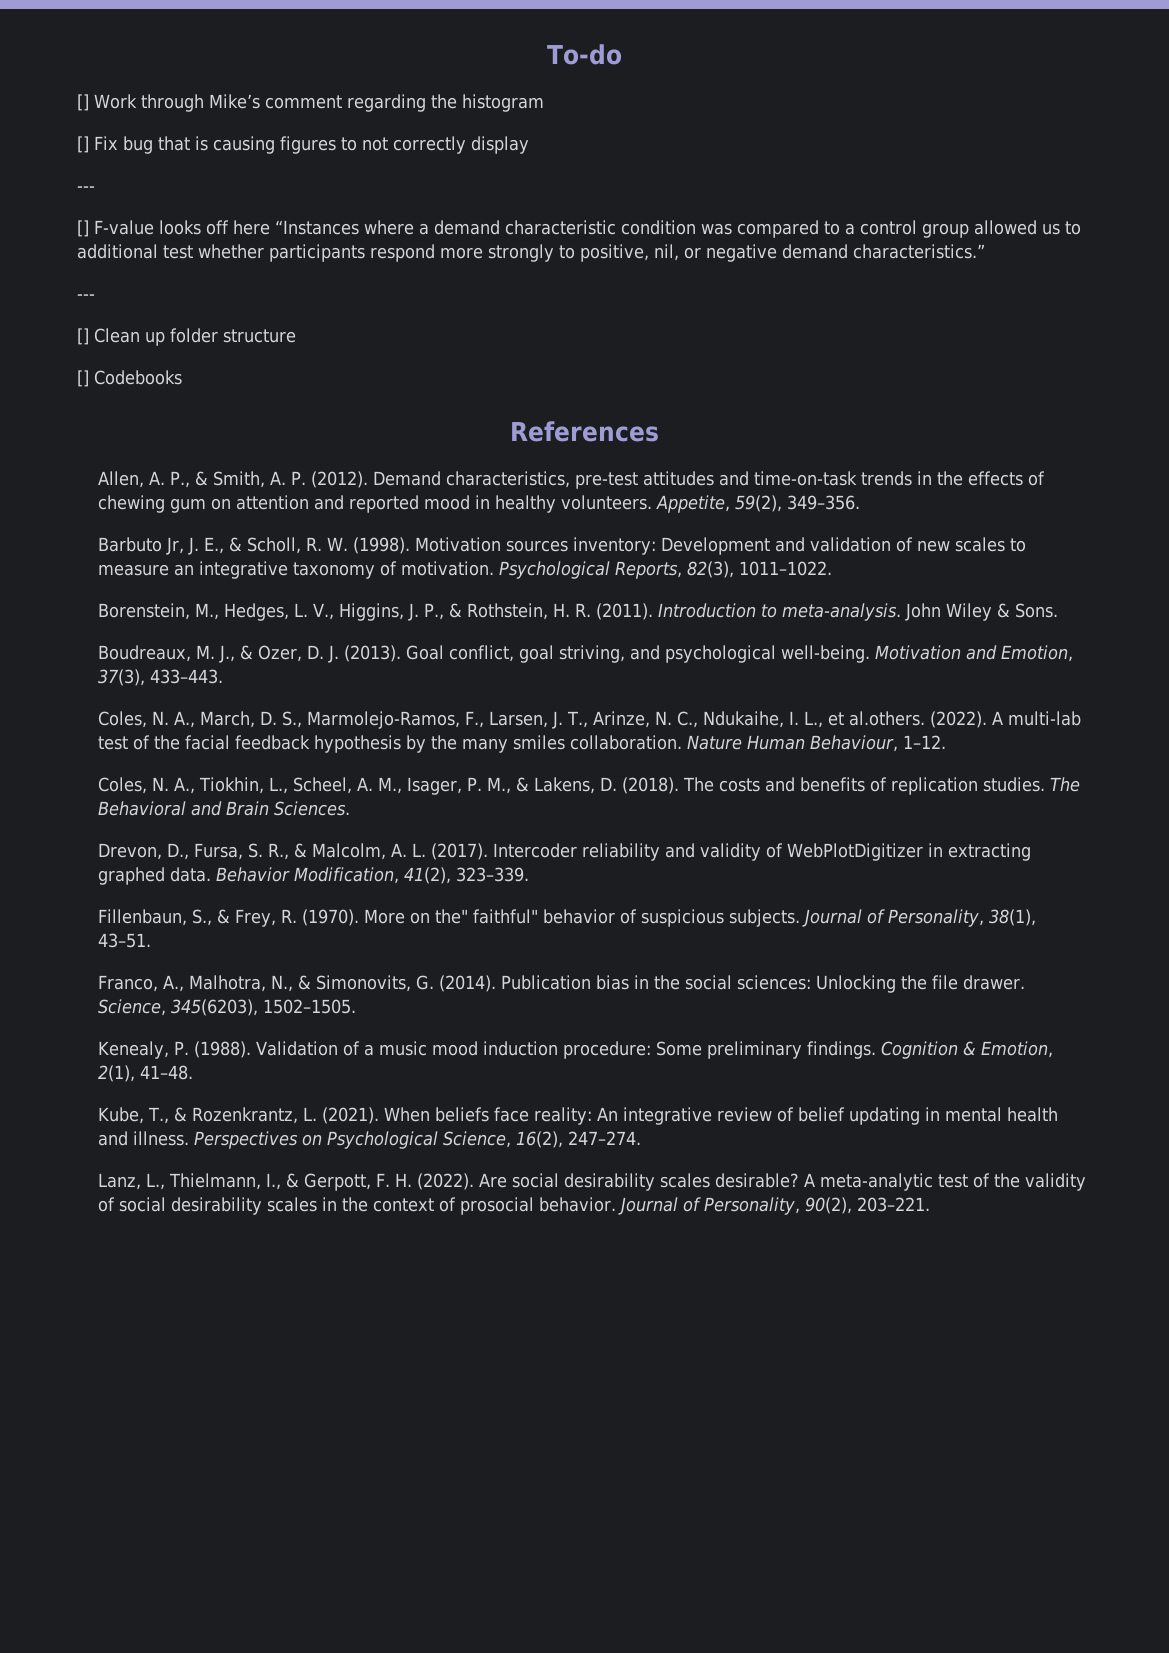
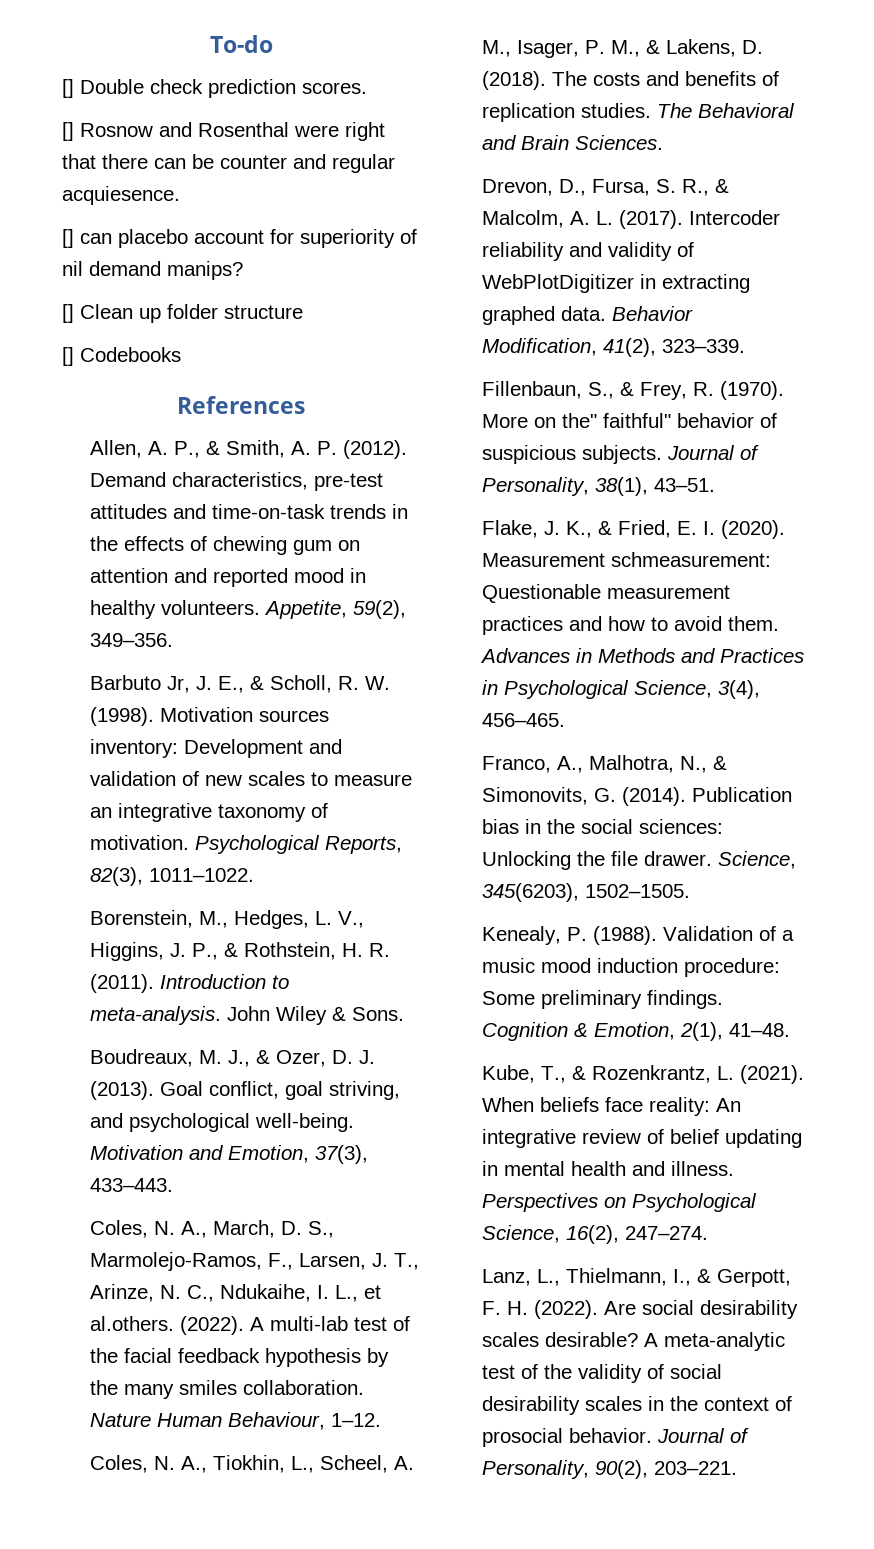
[94,94,544,112] [77,136,529,154] [77,186,95,192] [77,220,1081,238] [77,244,985,262] [77,294,95,300] Work through Mike’s comment regarding the histogram // [] Fix bug that is causing figures to not correctly display // --- // [] F-value looks off here “Instances where a demand characteristic condition was compared to a control group allowed us to additional test whether participants respond more strongly to positive, nil, or negative demand characteristics.” // --- -> [80,79,367,98] [62,122,385,141] [62,154,395,173] [62,186,180,205] [62,229,417,248] [62,261,243,280] Double check prediction scores. // [] Rosnow and Rosenthal were right that there can be counter and regular acquiesence. // [] can placebo account for superiority of nil demand manips?
(151, 940) none -> [482,520,786,539] [482,552,772,567] [482,584,731,603] [482,616,780,635] [480,648,805,663] [482,680,761,699] [482,713,566,727] // Flake, J. K., & Fried, E. I. (2020). Measurement schmeasurement: Questionable measurement practices and how to avoid them. Advances in Methods and Practices in Psychological Science, 3(4), 456–465.

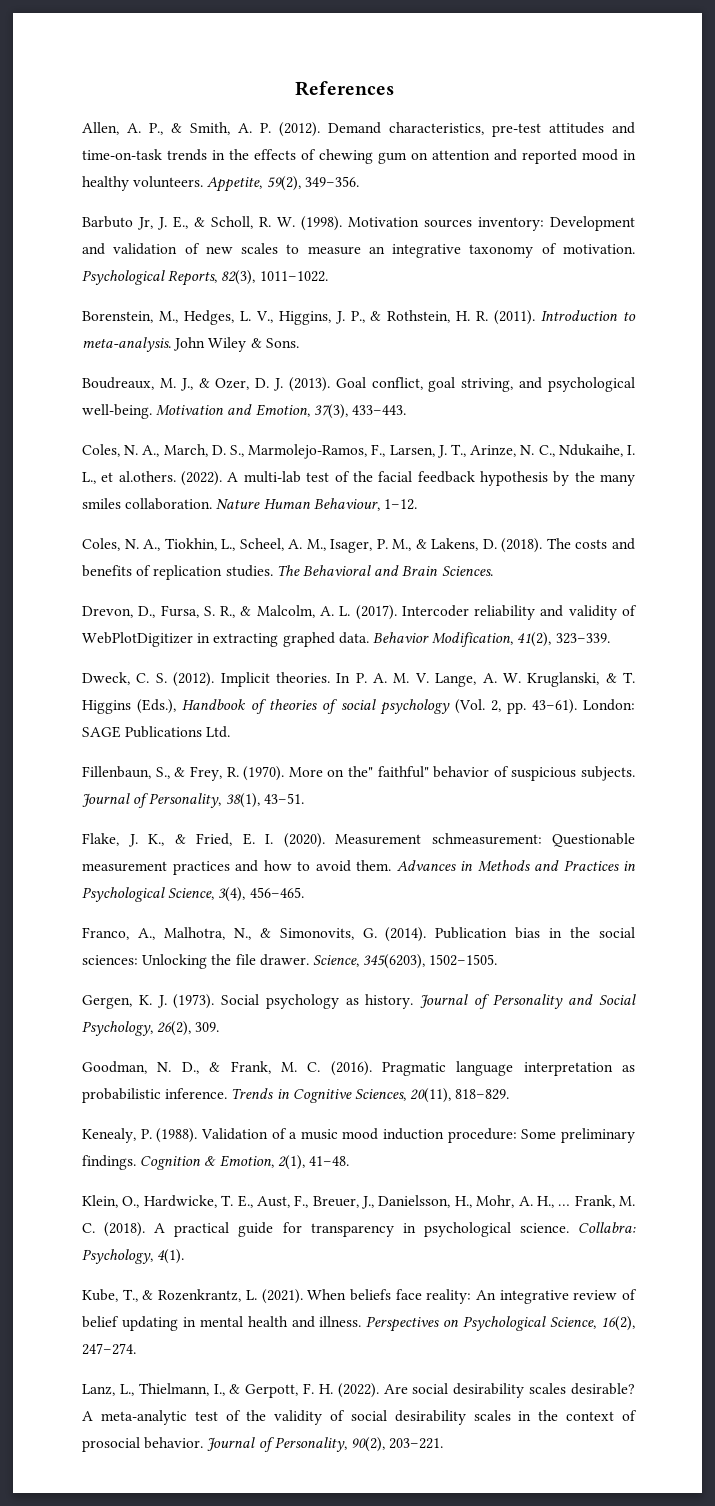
[209,35,273,53] [62,79,367,98] [62,122,385,141] [62,154,395,173] [62,186,180,205] [62,229,417,248] [62,261,243,280] [62,304,303,323] [62,347,181,366] To-do // [] Double check prediction scores. // [] Rosnow and Rosenthal were right that there can be counter and regular acquiesence. // [] can placebo account for superiority of nil demand manips? // [] Clean up folder structure // [] Codebooks // -> (295, 88) none
(746, 346) none -> [82,672,635,687] [82,699,635,715] [82,726,231,738] // Dweck, C. S. (2012). Implicit theories. In P. A. M. V. Lange, A. W. Kruglanski, & T. Higgins (Eds.), Handbook of theories of social psychology (Vol. 2, pp. 43–61). London: SAGE Publications Ltd.
(691, 891) none -> [82,994,636,1009] [82,1021,220,1036] [82,1061,635,1076] [82,1088,510,1103] // Gergen, K. J. (1973). Social psychology as history. Journal of Personality and Social Psychology, 26(2), 309. // Goodman, N. D., & Frank, M. C. (2016). Pragmatic language interpretation as probabilistic inference. Trends in Cognitive Sciences, 20(11), 818–829.
(791, 1030) none -> [82,1195,635,1209] [82,1222,636,1237] [82,1249,185,1264] // Klein, O., Hardwicke, T. E., Aust, F., Breuer, J., Danielsson, H., Mohr, A. H., … Frank, M. C. (2018). A practical guide for transparency in psychological science. Collabra: Psychology, 4(1).

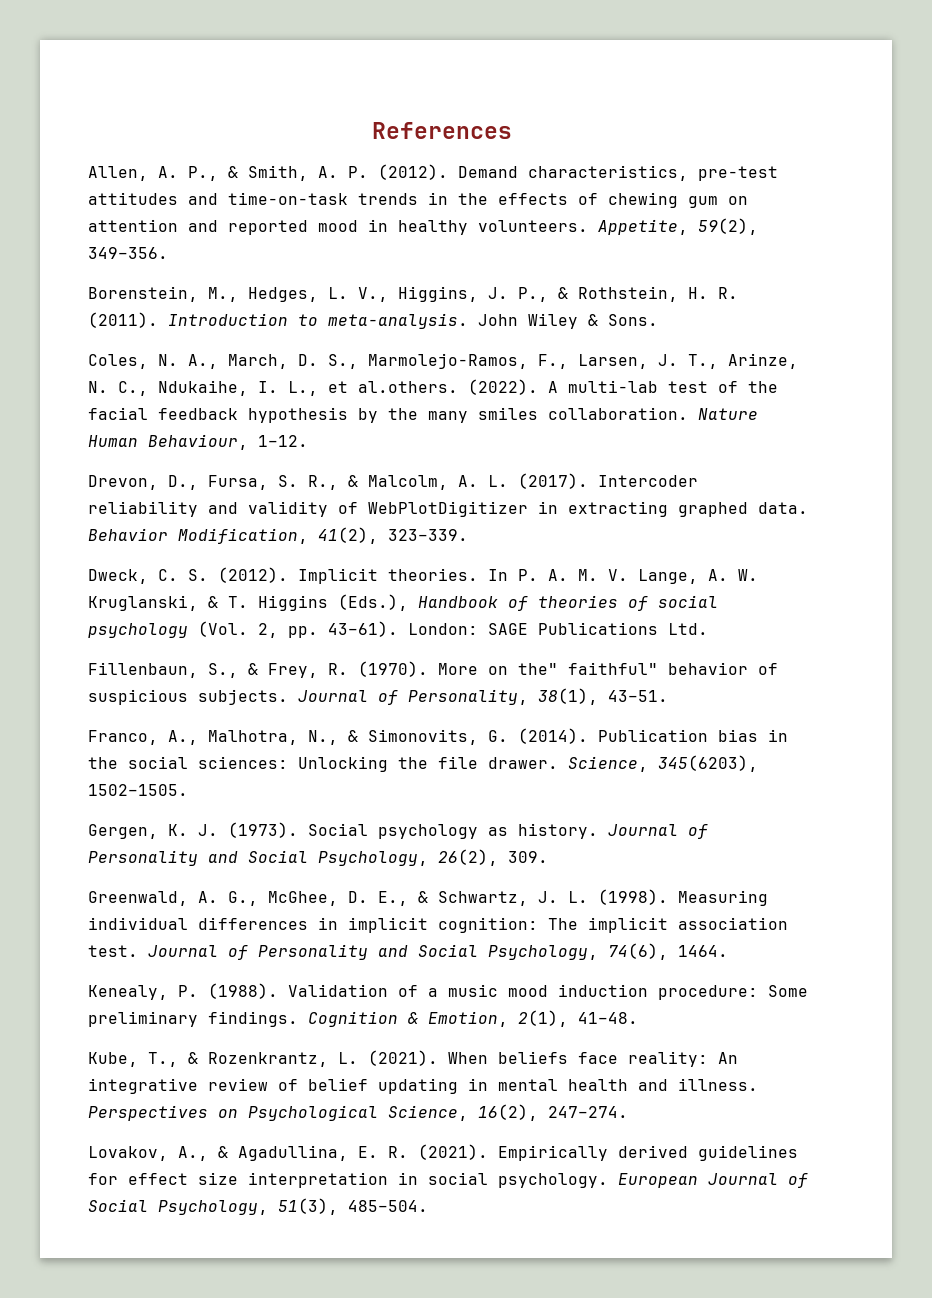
[82,216,635,231] [82,243,635,258] [82,270,328,286] // Barbuto Jr, J. E., & Scholl, R. W. (1998). Motivation sources inventory: Development and validation of new scales to measure an integrative taxonomy of motivation. Psychological Reports, 82(3), 1011–1022. -> (169, 253) none
[82,377,635,392] [82,404,406,419] // Boudreaux, M. J., & Ozer, D. J. (2013). Goal conflict, goal striving, and psychological well-being. Motivation and Emotion, 37(3), 433–443. -> (659, 320) none
[82,538,636,553] [82,565,493,580] // Coles, N. A., Tiokhin, L., Scheel, A. M., Isager, P. M., & Lakens, D. (2018). The costs and benefits of replication studies. The Behavioral and Brain Sciences. -> (309, 441) none
[82,833,635,848] [82,860,637,875] [82,887,304,902] // Flake, J. K., & Fried, E. I. (2020). Measurement schmeasurement: Questionable measurement practices and how to avoid them. Advances in Methods and Practices in Psychological Science, 3(4), 456–465. -> (669, 696) none
[82,1061,635,1076] [82,1088,510,1103] Goodman, N. D., & Frank, M. C. (2016). Pragmatic language interpretation as probabilistic inference. Trends in Cognitive Sciences, 20(11), 818–829. -> [88,889,769,906] [88,917,789,933] [88,943,729,960] Greenwald, A. G., McGhee, D. E., & Schwartz, J. L. (1998). Measuring individual differences in implicit cognition: The implicit association test. Journal of Personality and Social Psychology, 74(6), 1464.
[82,1195,635,1209] [82,1222,636,1237] [82,1249,185,1264] // Klein, O., Hardwicke, T. E., Aust, F., Breuer, J., Danielsson, H., Mohr, A. H., … Frank, M. C. (2018). A practical guide for transparency in psychological science. Collabra: Psychology, 4(1). -> (639, 1018) none
[82,1383,635,1398] [82,1410,637,1425] [82,1437,444,1452] Lanz, L., Thielmann, I., & Gerpott, F. H. (2022). Are social desirability scales desirable? A meta-analytic test of the validity of social desirability scales in the context of prosocial behavior. Journal of Personality, 90(2), 203–221. -> [88,1144,799,1161] [88,1172,809,1188] [88,1198,429,1215] Lovakov, A., & Agadullina, E. R. (2021). Empirically derived guidelines for effect size interpretation in social psychology. European Journal of Social Psychology, 51(3), 485–504.

